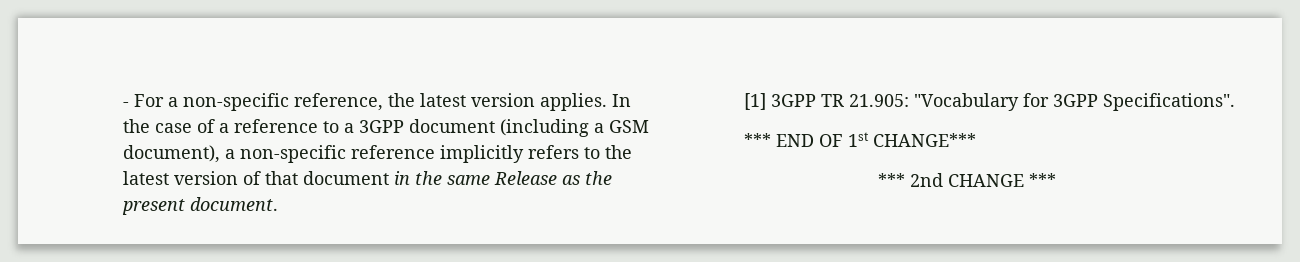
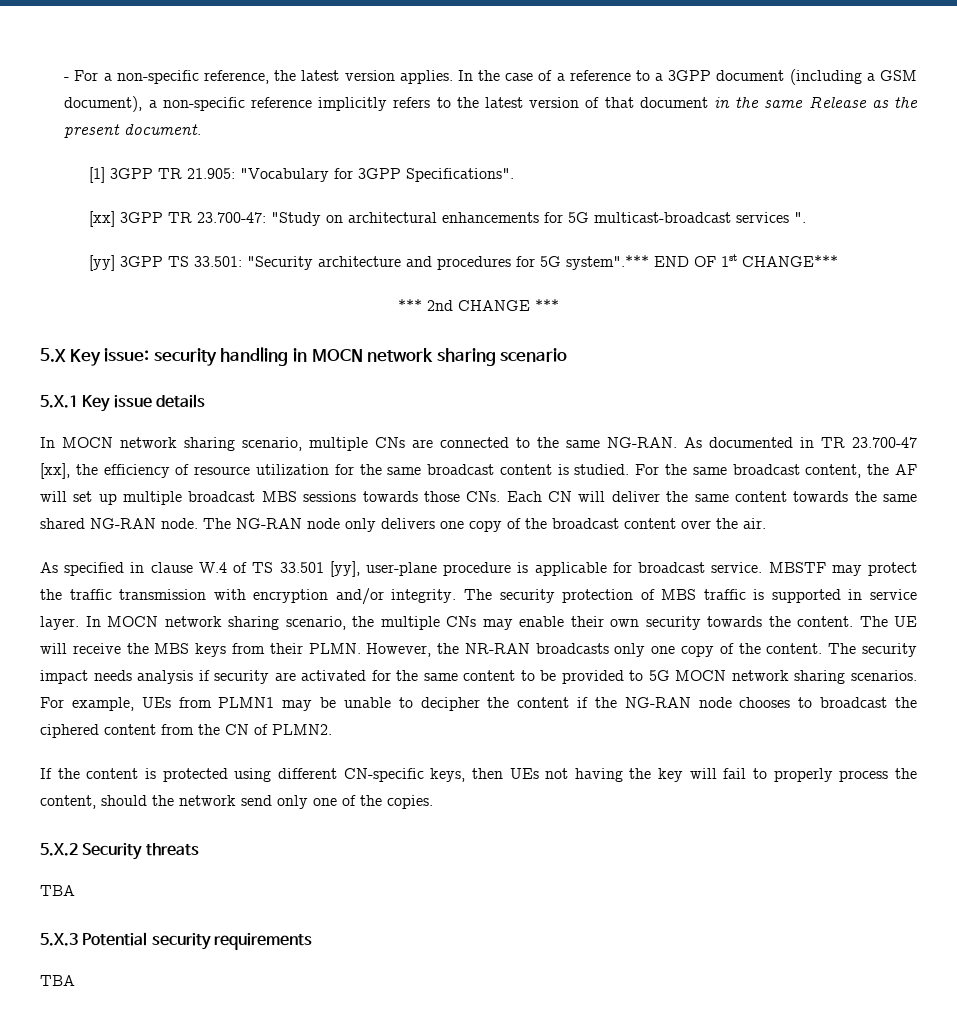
[744,133,772,147] *** -> [88,211,806,227] [88,255,649,271] [xx] 3GPP TR 23.700-47: "Study on architectural enhancements for 5G multicast-broadcast services ". // [yy] 3GPP TS 33.501: "Security architecture and procedures for 5G system".***
(1056, 180) none -> [40,347,568,366] [40,394,205,412] [40,437,917,451] [40,463,917,479] [40,491,917,505] [40,518,766,532] [40,561,917,577] [40,588,917,605] [40,616,917,630] [40,643,917,657] [40,670,917,684] [40,697,918,711] [40,724,332,738] [40,768,917,782] [40,795,433,809] [40,843,199,860] [40,885,75,896] [40,932,312,950] [40,975,75,986] // 5.X Key issue: security handling in MOCN network sharing scenario // 5.X.1 Key issue details // In MOCN network sharing scenario, multiple CNs are connected to the same NG-RAN. As documented in TR 23.700-47 [xx], the efficiency of resource utilization for the same broadcast content is studied. For the same broadcast content, the AF will set up multiple broadcast MBS sessions towards those CNs. Each CN will deliver the same content towards the same shared NG-RAN node. The NG-RAN node only delivers one copy of the broadcast content over the air. // As specified in clause W.4 of TS 33.501 [yy], user-plane procedure is applicable for broadcast service. MBSTF may protect the traffic transmission with encryption and/or integrity. The security protection of MBS traffic is supported in service layer. In MOCN network sharing scenario, the multiple CNs may enable their own security towards the content. The UE will receive the MBS keys from their PLMN. However, the NR-RAN broadcasts only one copy of the content. The security impact needs analysis if security are activated for the same content to be provided to 5G MOCN network sharing scenarios. For example, UEs from PLMN1 may be unable to decipher the content if the NG-RAN node chooses to broadcast the ciphered content from the CN of PLMN2. // If the content is protected using different CN-specific keys, then UEs not having the key will fail to properly process the content, should the network send only one of the copies. // 5.X.2 Security threats // TBA // 5.X.3 Potential security requirements // TBA

